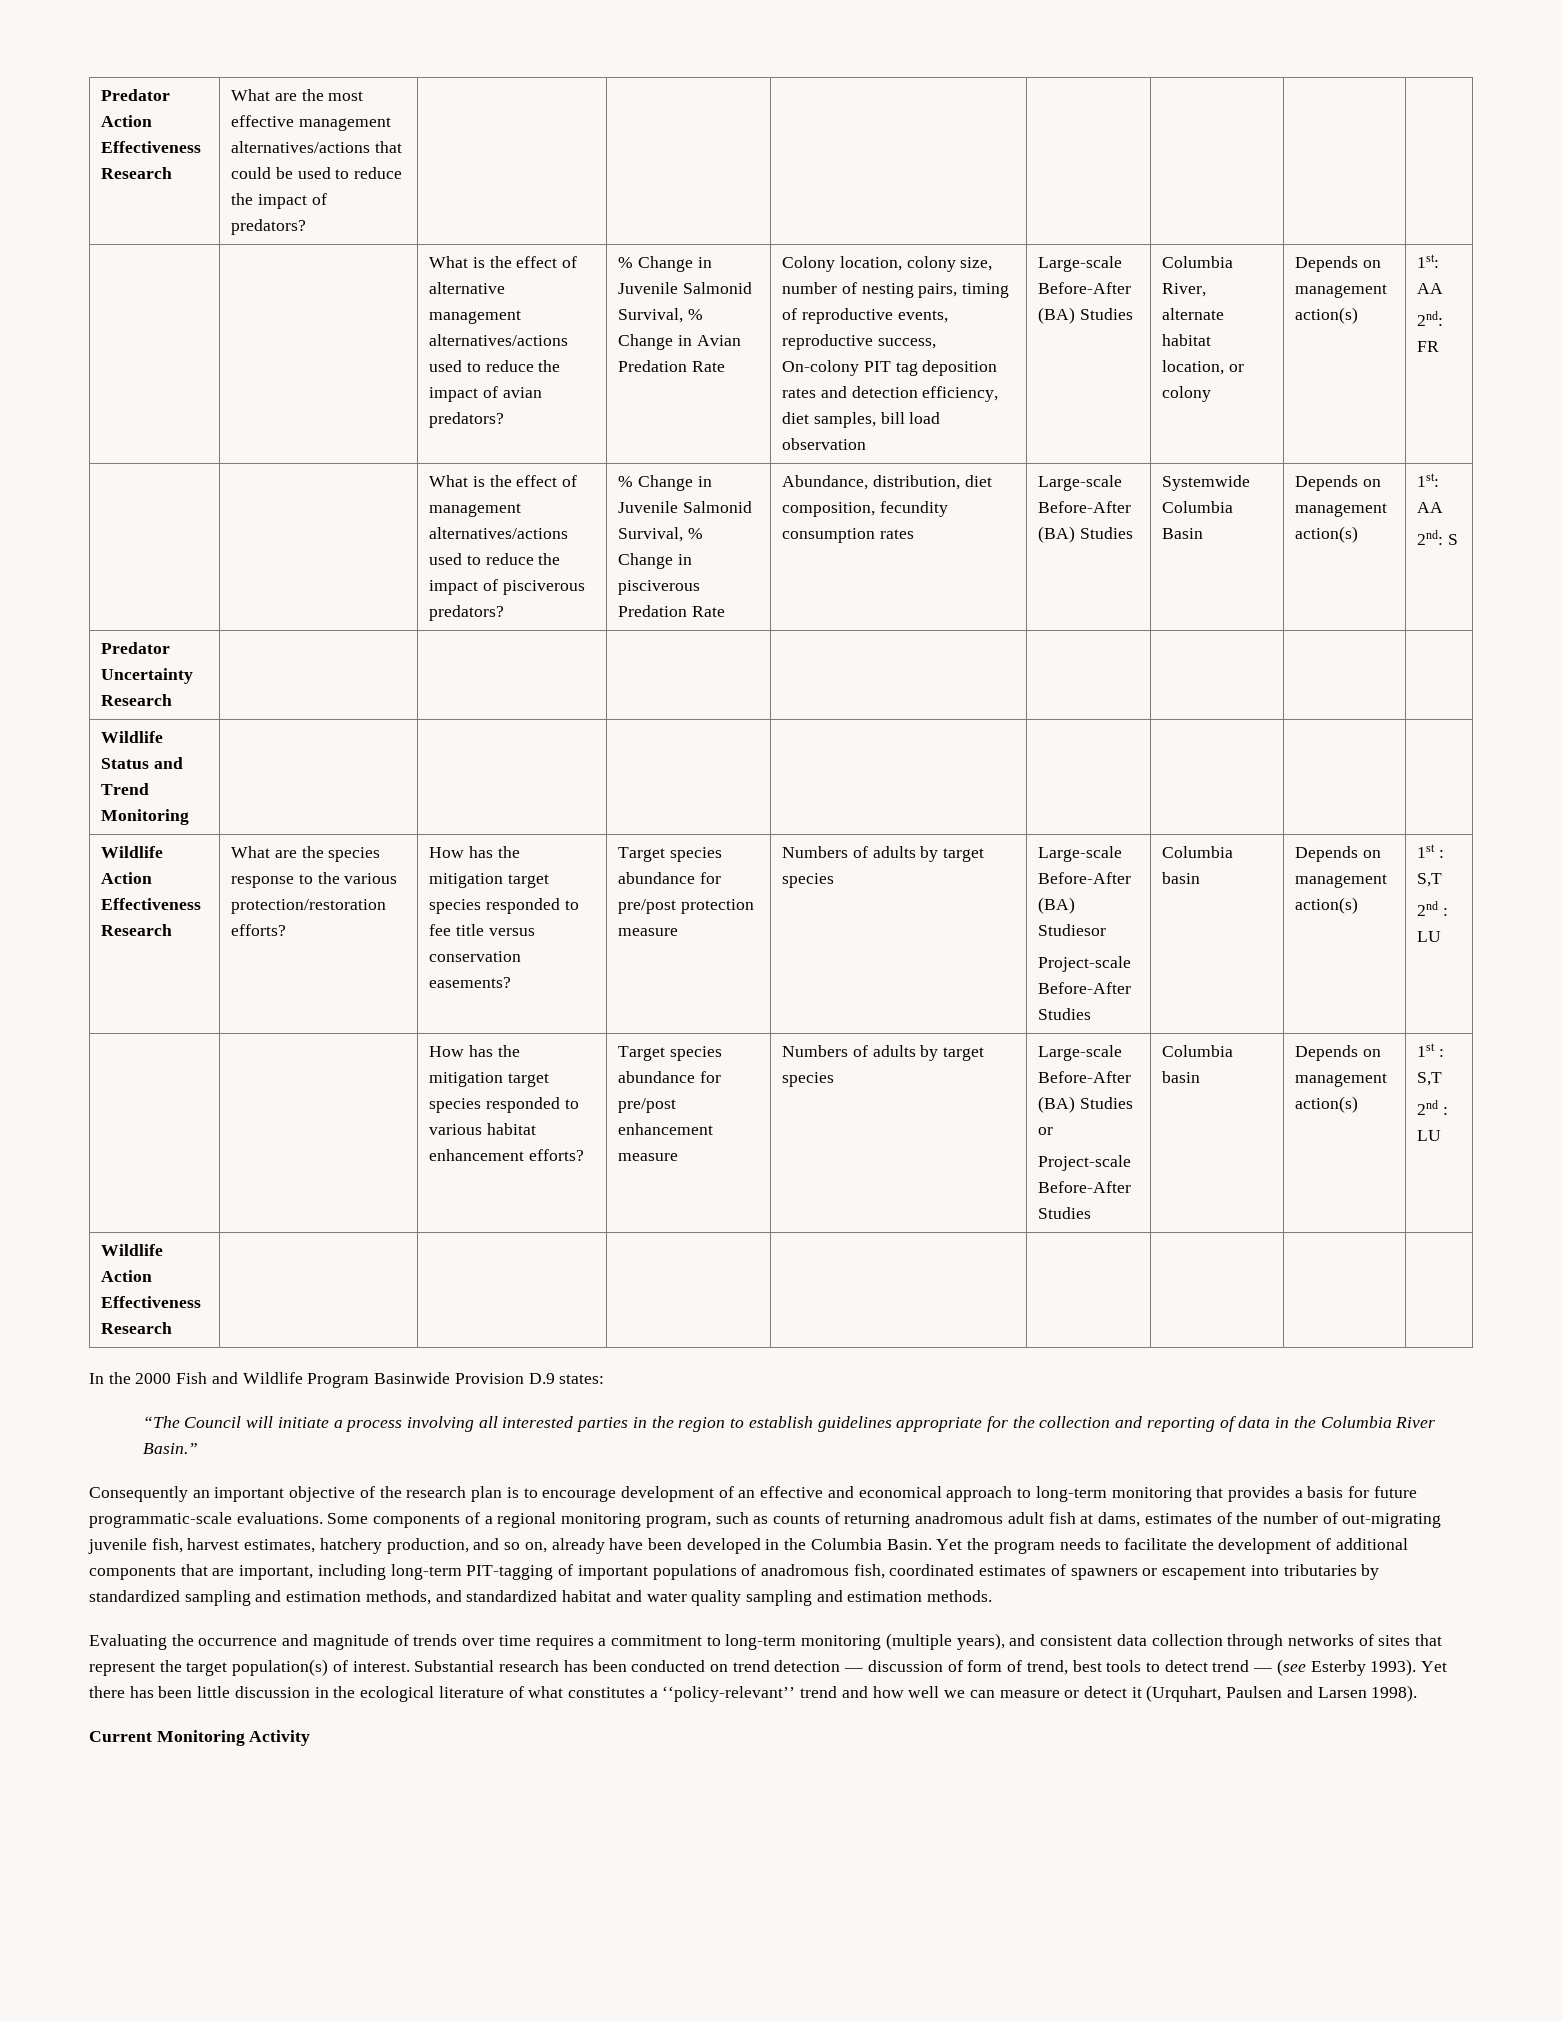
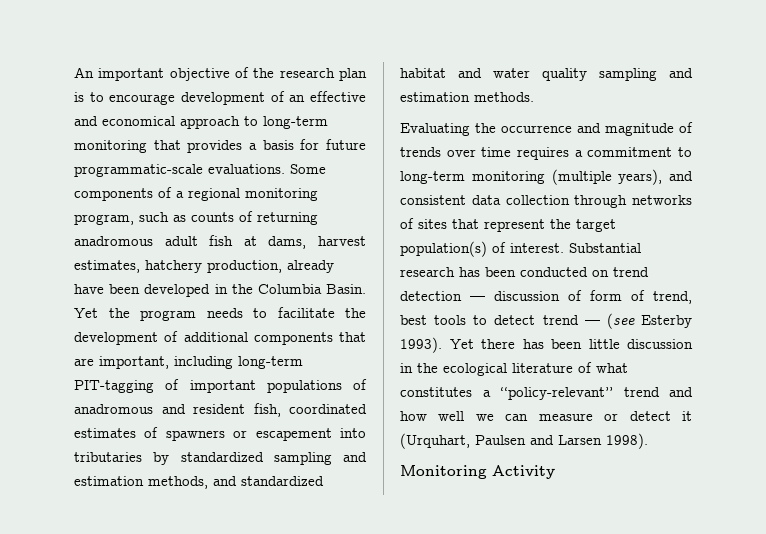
[101,89,171,101] [101,115,153,127] [101,141,202,153] [101,167,173,179] [231,89,364,101] [231,115,392,131] [231,141,403,153] [231,167,403,179] [231,193,327,209] [231,219,307,235] [429,256,578,268] [429,282,506,294] [429,310,522,324] [429,334,569,346] [429,360,561,372] [429,386,542,402] [429,412,505,428] [618,256,712,272] [618,282,753,294] [618,308,704,323] [618,334,741,350] [618,360,726,372] [782,256,993,272] [782,282,1010,298] [782,308,948,324] [782,334,937,350] [782,360,998,376] [782,386,999,402] [782,412,941,428] [782,438,867,450] [1038,256,1123,272] [1038,282,1132,294] [1038,307,1134,324] [1162,256,1234,268] [1162,283,1207,297] [1162,308,1225,320] [1162,334,1212,346] [1162,360,1245,375] [1162,386,1212,402] [1295,256,1382,272] [1295,284,1388,298] [1295,307,1359,324] [1417,254,1440,268] [1417,283,1444,294] [1417,311,1444,326] [1417,341,1440,352] [429,475,578,487] [429,503,522,517] [429,527,569,539] [429,553,561,565] [429,579,585,595] [429,605,505,621] [618,475,712,491] [618,501,753,513] [618,527,704,542] [618,553,693,569] [618,580,701,595] [618,605,726,617] [782,475,992,490] [782,501,949,517] [782,528,915,543] [1038,475,1123,491] [1038,501,1132,513] [1038,526,1134,543] [1162,475,1251,491] [1162,501,1234,513] [1162,528,1204,539] [1295,475,1382,491] [1295,503,1388,517] [1295,526,1359,543] [1417,473,1440,487] [1417,502,1444,513] [1417,530,1459,545] [101,642,171,654] [101,668,194,684] [101,694,173,706] [101,731,164,743] [101,757,184,769] [101,783,150,795] [101,809,190,825] [101,846,164,858] [101,872,153,884] [101,898,202,910] [101,924,173,936] [231,846,381,862] [231,872,398,888] [231,899,387,914] [231,924,287,936] [429,846,520,858] [429,873,550,888] [429,898,579,914] [429,924,535,936] [429,951,522,962] [429,977,512,988] [618,847,723,862] [618,872,722,884] [618,899,755,914] [618,928,679,936] [782,846,985,862] [782,873,835,888] [1038,846,1123,862] [1038,872,1132,884] [1038,897,1076,914] [1038,924,1107,936] [1038,956,1132,972] [1038,982,1132,994] [1038,1008,1092,1020] [1162,846,1234,858] [1162,872,1201,884] [1295,846,1382,862] [1295,874,1388,888] [1295,897,1359,914] [1417,844,1445,858] [1417,873,1443,887] [1417,901,1449,916] [1417,931,1442,942] [429,1045,520,1057] [429,1072,550,1087] [429,1097,579,1113] [429,1123,537,1135] [429,1149,585,1161] [618,1046,723,1061] [618,1071,722,1083] [618,1098,677,1113] [618,1123,714,1135] [618,1153,679,1161] [782,1045,985,1061] [782,1072,835,1087] [1038,1045,1123,1061] [1038,1071,1132,1083] [1038,1096,1134,1113] [1038,1127,1054,1135] [1038,1155,1132,1171] [1038,1181,1132,1193] [1038,1207,1092,1219] [1162,1045,1234,1057] [1162,1071,1201,1083] [1295,1045,1382,1061] [1295,1073,1388,1087] [1295,1096,1359,1113] [1417,1043,1445,1057] [1417,1072,1443,1086] [1417,1100,1449,1115] [1417,1130,1442,1141] [101,1244,164,1256] [101,1270,153,1282] [101,1296,202,1308] [101,1322,173,1334] [89,1372,605,1388] [142,1416,1436,1432] [142,1443,198,1454] [89,1486,210,1502] Predator Action Effectiveness Research | What are the most effective management alternatives/actions that could be used to reduce the impact of predators? | | | | | | | // | | What is the effect of alternative management alternatives/actions used to reduce the impact of avian predators? | % Change in Juvenile Salmonid Survival, % Change in Avian Predation Rate | Colony location, colony size, number of nesting pairs, timing of reproductive events, reproductive success, On-colony PIT tag deposition rates and detection efficiency, diet samples, bill load observation | Large-scale Before-After (BA) Studies | Columbia River, alternate habitat location, or colony | Depends on management action(s) | 1st: AA // 2nd: FR // | | What is the effect of management alternatives/actions used to reduce the impact of pisciverous predators? | % Change in Juvenile Salmonid Survival, % Change in pisciverous Predation Rate | Abundance, distribution, diet composition, fecundity consumption rates | Large-scale Before-After (BA) Studies | Systemwide Columbia Basin | Depends on management action(s) | 1st: AA // 2nd: S // Predator Uncertainty Research | | | | | | | | // Wildlife Status and Trend Monitoring | | | | | | | | // Wildlife Action Effectiveness Research | What are the species response to the various protection/restoration efforts? | How has the mitigation target species responded to fee title versus conservation easements? | Target species abundance for pre/post protection measure | Numbers of adults by target species | Large-scale Before-After (BA) Studiesor // Project-scale Before-After Studies | Columbia basin | Depends on management action(s) | 1st : S,T // 2nd : LU // | | How has the mitigation target species responded to various habitat enhancement efforts? | Target species abundance for pre/post enhancement measure | Numbers of adults by target species | Large-scale Before-After (BA) Studies or // Project-scale Before-After Studies | Columbia basin | Depends on management action(s) | 1st : S,T // 2nd : LU // Wildlife Action Effectiveness Research | | | | | | | | // In the 2000 Fish and Wildlife Program Basinwide Provision D.9 states: // “The Council will initiate a process involving all interested parties in the region to establish guidelines appropriate for the collection and reporting of data in the Columbia River Basin.” // Consequently an -> [74,67,94,78] An
[1144,1512,1442,1528] [88,1538,183,1554] estimates of the number of out-migrating juvenile fish, -> (307, 242) none
[473,1538,547,1553] and so on, -> (282, 266) none
(849, 1570) none -> [161,404,245,414] and resident
[89,1731,152,1742] Current -> (648, 441) none

